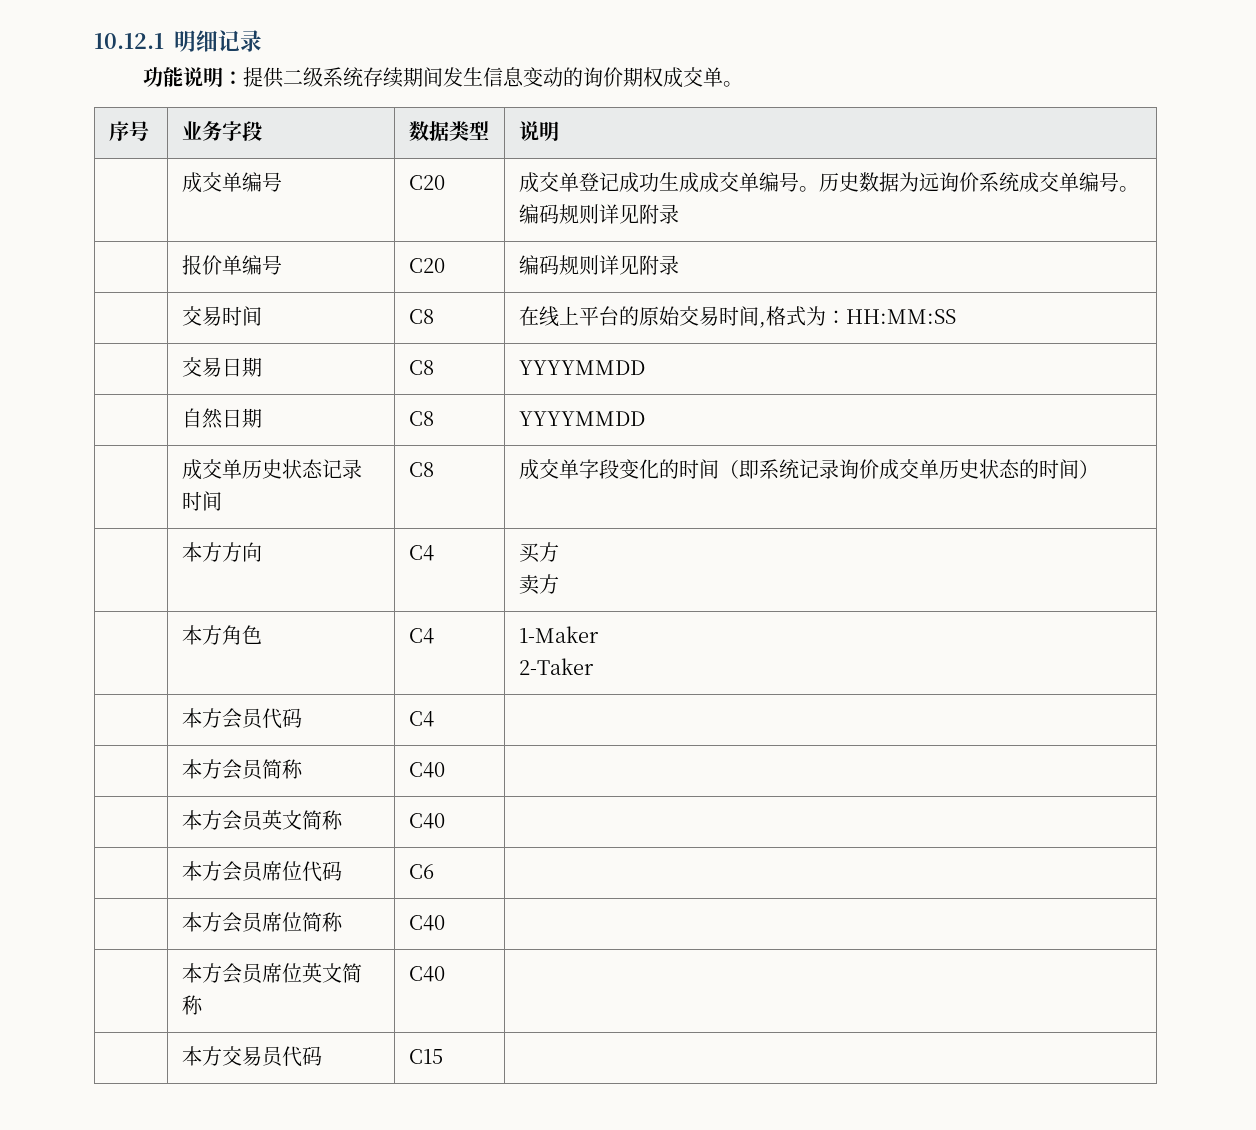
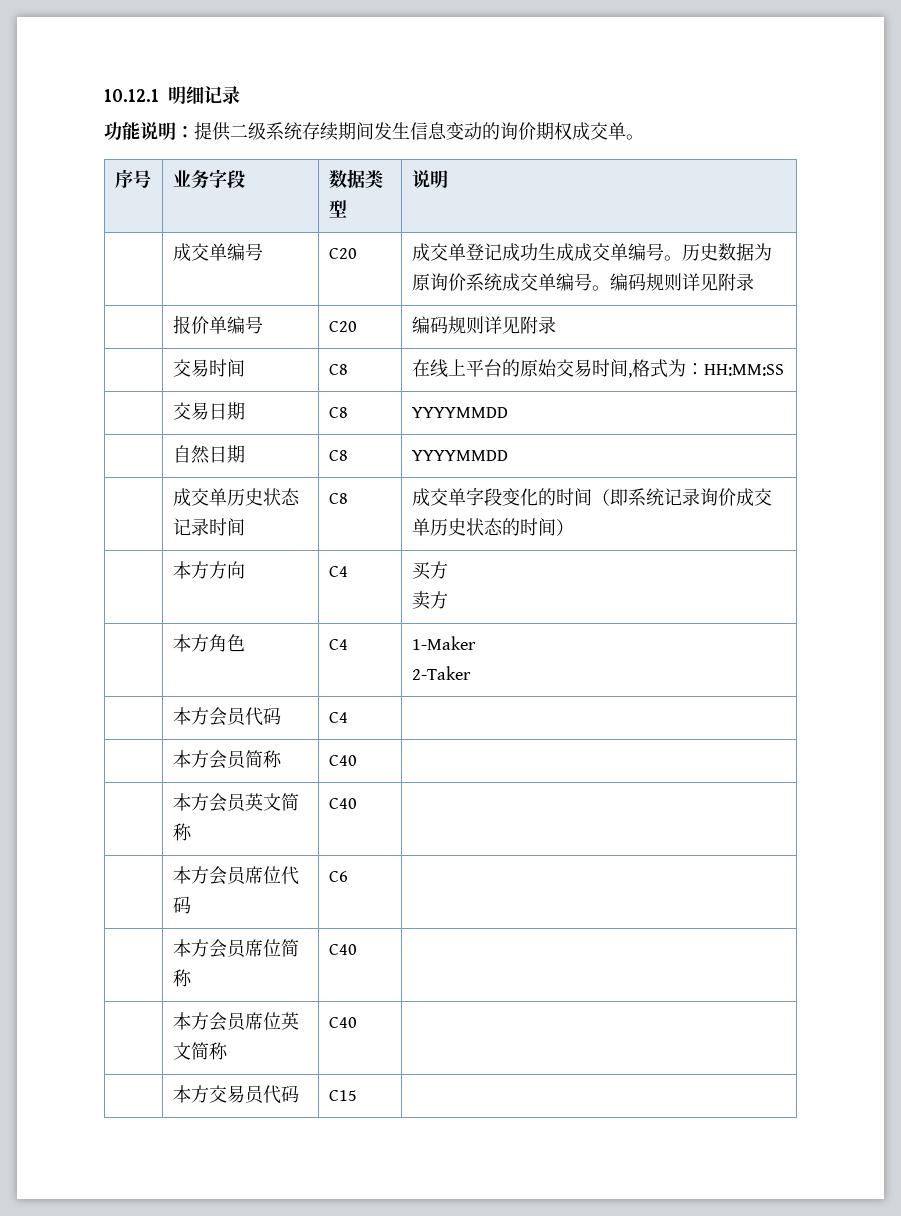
[919,172,940,192] 远 -> [411,273,430,291] 原

